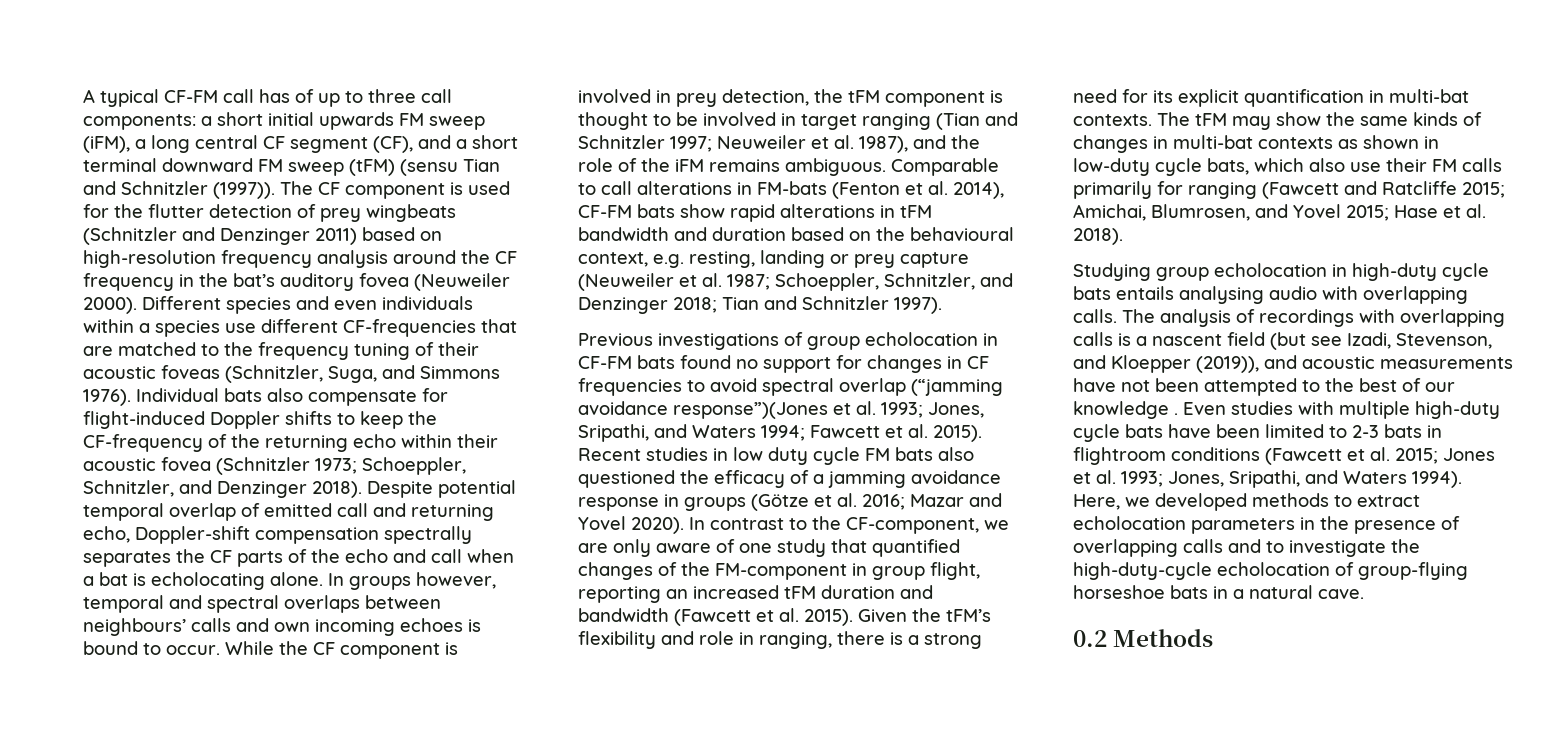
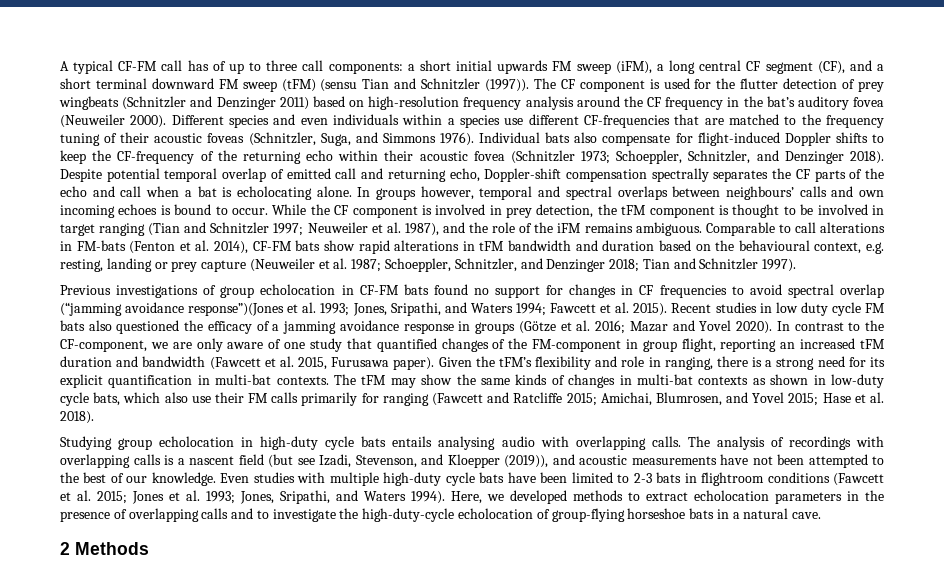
[804,609,853,626] 2015). -> [298,357,435,370] 2015, Furusawa paper).
[1073,401,1178,419] knowledge . -> [151,472,216,486] knowledge.
[1073,630,1107,647] 0.2 -> [60,542,70,555] 2

